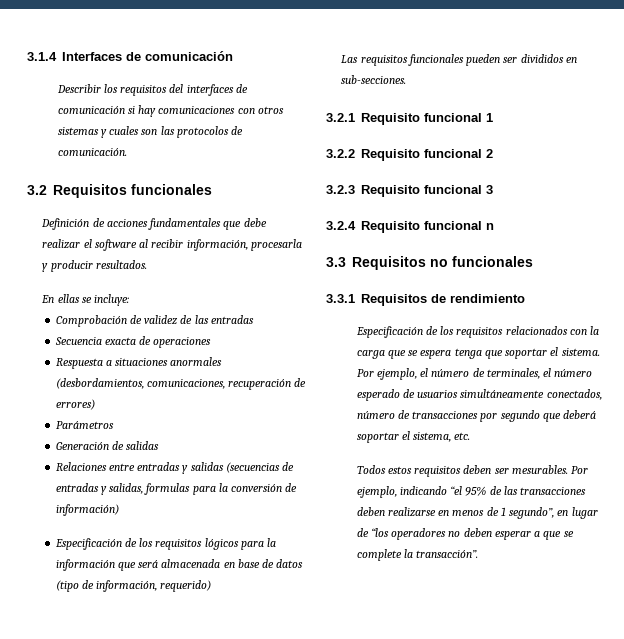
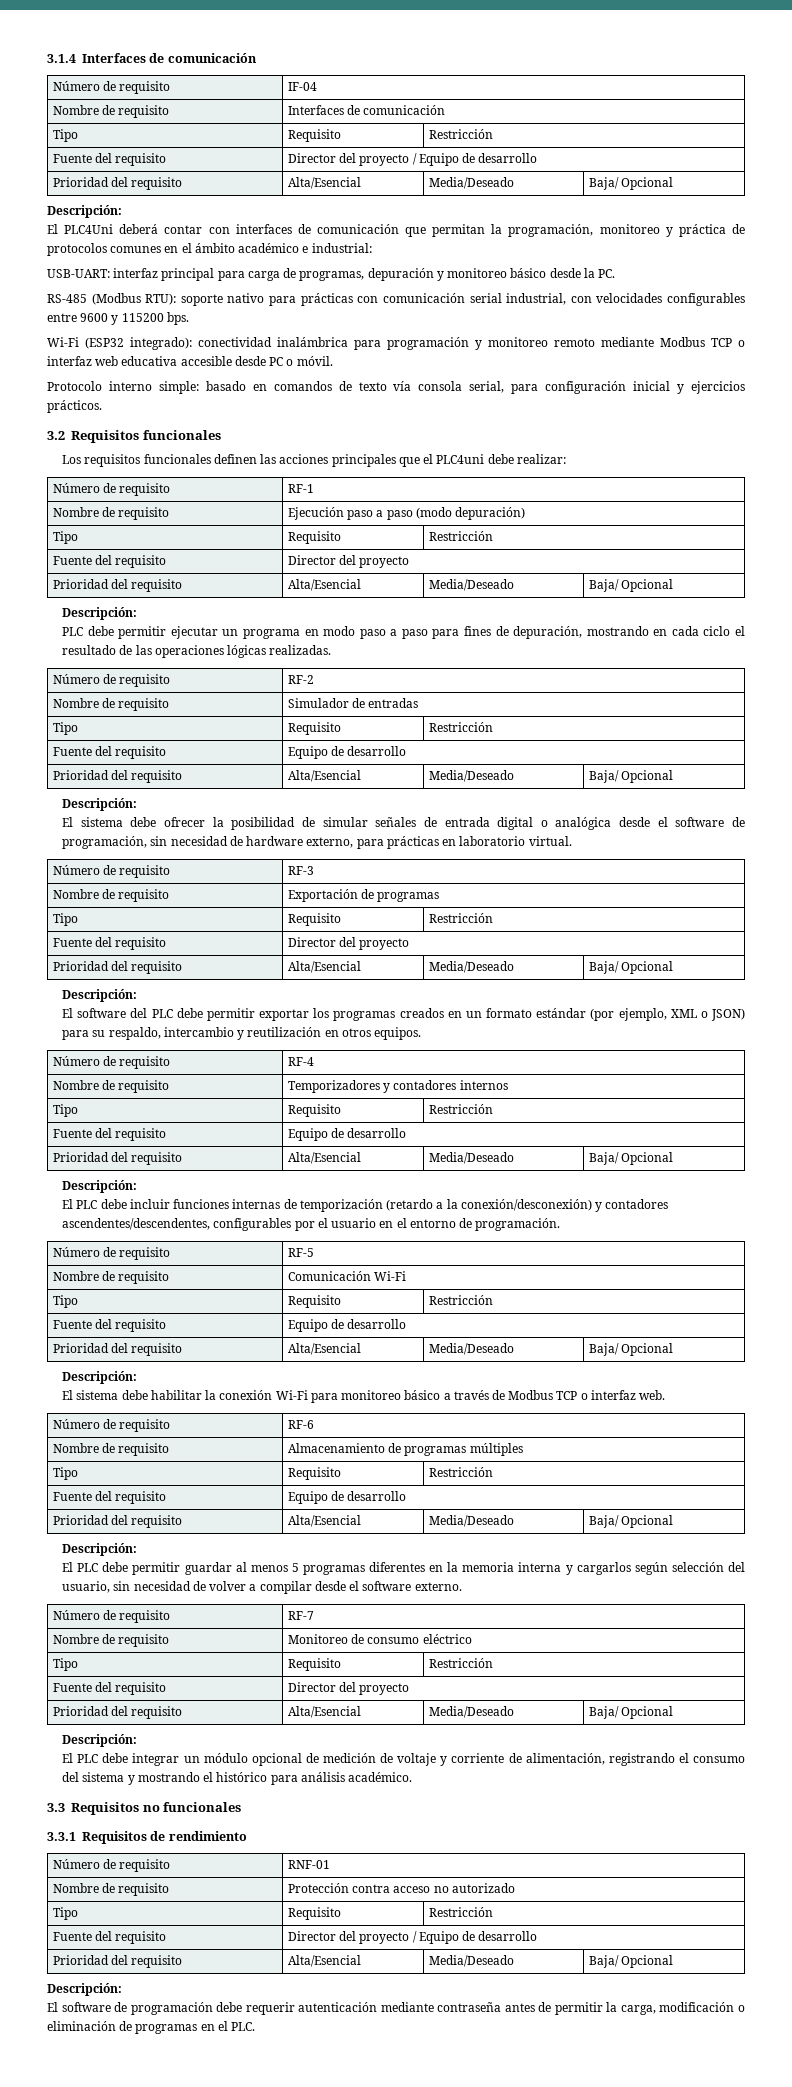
[56,84,248,96] [57,105,284,117] [57,126,244,138] [57,148,127,156] [27,184,212,198] [41,218,267,230] [42,239,302,251] [42,260,147,272] [41,294,130,306] [55,315,254,327] [54,336,212,348] [55,357,223,369] [55,378,307,390] [55,399,95,410] [55,421,114,429] [55,441,160,450] [55,462,295,474] [55,483,298,495] [55,504,119,516] [54,538,277,550] [55,559,304,571] [55,580,212,592] [341,54,577,66] [341,75,407,84] [326,113,493,125] [326,149,493,161] [326,185,493,197] [326,221,494,233] // Describir los requisitos del interfaces de comunicación si hay comunicaciones con otros sistemas y cuales son las protocolos de comunicación. // 3.2 Requisitos funcionales // Definición de acciones fundamentales que debe realizar el software al recibir información, procesarla y producir resultados. // En ellas se incluye: // Comprobación de validez de las entradas // Secuencia exacta de operaciones // Respuesta a situaciones anormales (desbordamientos, comunicaciones, recuperación de errores) // Parámetros // Generación de salidas // Relaciones entre entradas y salidas (secuencias de entradas y salidas, formulas para la conversión de información) // Especificación de los requisitos lógicos para la información que será almacenada en base de datos (tipo de información, requerido) // Las requisitos funcionales pueden ser divididos en sub-secciones. // 3.2.1 Requisito funcional 1 // 3.2.2 Requisito funcional 2 // 3.2.3 Requisito funcional 3 // 3.2.4 Requisito funcional n -> [52,81,171,94] [287,82,317,91] [52,105,170,118] [287,105,446,115] [52,129,78,142] [287,129,341,142] [428,129,493,139] [52,153,167,166] [287,153,538,166] [52,177,183,190] [287,177,361,189] [428,177,514,189] [588,177,674,190] [47,205,122,218] [47,224,745,237] [47,243,372,256] [47,268,616,281] [47,293,746,306] [47,312,189,325] [47,337,745,350] [47,356,333,366] [47,381,745,394] [47,400,102,413] [47,430,221,443] [62,454,566,467] [52,483,171,496] [287,484,314,493] [52,507,170,520] [287,507,526,520] [52,531,78,544] [287,531,341,544] [428,531,493,541] [52,555,167,568] [287,555,410,568] [52,579,183,592] [287,579,361,591] [428,579,514,591] [588,579,674,592] [62,607,138,620] [62,626,746,639] [62,645,332,658] [52,674,171,687] [287,675,314,684] [52,698,170,711] [287,698,419,708] [52,722,78,735] [287,722,341,735] [428,722,493,732] [52,746,167,759] [287,746,407,759] [52,770,183,783] [287,770,361,782] [428,770,514,782] [588,770,674,783] [62,798,138,811] [62,817,745,830] [62,836,572,849] [52,865,171,878] [287,866,314,875] [52,889,170,902] [287,889,440,902] [52,913,78,926] [287,913,341,926] [428,913,493,923] [52,937,167,950] [287,937,410,950] [52,961,183,974] [287,961,361,973] [428,961,514,973] [588,961,674,974] [62,989,138,1002] [62,1008,746,1021] [62,1027,422,1040] [52,1056,171,1069] [287,1057,314,1066] [52,1080,170,1093] [287,1080,508,1093] [52,1104,78,1117] [287,1104,341,1117] [428,1104,493,1114] [52,1128,167,1141] [287,1128,407,1141] [52,1152,183,1165] [287,1152,361,1164] [428,1152,514,1164] [588,1152,674,1165] [62,1180,138,1193] [62,1199,669,1212] [62,1218,561,1231] [52,1247,171,1260] [287,1248,314,1257] [52,1271,170,1284] [287,1271,407,1281] [52,1295,78,1308] [287,1295,341,1308] [428,1295,493,1305] [52,1319,167,1332] [287,1319,407,1332] [52,1343,183,1356] [287,1343,361,1355] [428,1343,514,1355] [588,1343,674,1356] [62,1371,138,1384] [62,1390,666,1403] [52,1419,171,1432] [287,1420,314,1429] [52,1443,170,1456] [287,1443,523,1456] [52,1467,78,1480] [287,1467,341,1480] [428,1467,493,1477] [52,1491,167,1504] [287,1491,407,1504] [52,1515,183,1528] [287,1515,361,1527] [428,1515,514,1527] [588,1515,674,1528] [62,1543,138,1556] [62,1562,746,1575] [62,1581,462,1594] [52,1610,171,1623] [287,1611,314,1620] [52,1634,170,1647] [287,1634,472,1644] [52,1658,78,1671] [287,1658,341,1671] [428,1658,493,1668] [52,1682,167,1695] [287,1682,410,1695] [52,1706,183,1719] [287,1706,361,1718] [428,1706,514,1718] [588,1706,674,1719] [62,1734,138,1747] [62,1753,745,1766] [62,1772,413,1785] // Número de requisito | IF-04 // Nombre de requisito | Interfaces de comunicación // Tipo | Requisito | Restricción // Fuente del requisito | Director del proyecto / Equipo de desarrollo // Prioridad del requisito | Alta/Esencial | Media/Deseado | Baja/ Opcional // Descripción: // El PLC4Uni deberá contar con interfaces de comunicación que permitan la programación, monitoreo y práctica de protocolos comunes en el ámbito académico e industrial: // USB-UART: interfaz principal para carga de programas, depuración y monitoreo básico desde la PC. // RS-485 (Modbus RTU): soporte nativo para prácticas con comunicación serial industrial, con velocidades configurables entre 9600 y 115200 bps. // Wi-Fi (ESP32 integrado): conectividad inalámbrica para programación y monitoreo remoto mediante Modbus TCP o interfaz web educativa accesible desde PC o móvil. // Protocolo interno simple: basado en comandos de texto vía consola serial, para configuración inicial y ejercicios prácticos. // 3.2 Requisitos funcionales // Los requisitos funcionales definen las acciones principales que el PLC4uni debe realizar: // Número de requisito | RF-1 // Nombre de requisito | Ejecución paso a paso (modo depuración) // Tipo | Requisito | Restricción // Fuente del requisito | Director del proyecto // Prioridad del requisito | Alta/Esencial | Media/Deseado | Baja/ Opcional // Descripción: // PLC debe permitir ejecutar un programa en modo paso a paso para fines de depuración, mostrando en cada ciclo el resultado de las operaciones lógicas realizadas. // Número de requisito | RF-2 // Nombre de requisito | Simulador de entradas // Tipo | Requisito | Restricción // Fuente del requisito | Equipo de desarrollo // Prioridad del requisito | Alta/Esencial | Media/Deseado | Baja/ Opcional // Descripción: // El sistema debe ofrecer la posibilidad de simular señales de entrada digital o analógica desde el software de programación, sin necesidad de hardware externo, para prácticas en laboratorio virtual. // Número de requisito | RF-3 // Nombre de requisito | Exportación de programas // Tipo | Requisito | Restricción // Fuente del requisito | Director del proyecto // Prioridad del requisito | Alta/Esencial | Media/Deseado | Baja/ Opcional // Descripción: // El software del PLC debe permitir exportar los programas creados en un formato estándar (por ejemplo, XML o JSON) para su respaldo, intercambio y reutilización en otros equipos. // Número de requisito | RF-4 // Nombre de requisito | Temporizadores y contadores internos // Tipo | Requisito | Restricción // Fuente del requisito | Equipo de desarrollo // Prioridad del requisito | Alta/Esencial | Media/Deseado | Baja/ Opcional // Descripción: // El PLC debe incluir funciones internas de temporización (retardo a la conexión/desconexión) y contadores ascendentes/descendentes, configurables por el usuario en el entorno de programación. // Número de requisito | RF-5 // Nombre de requisito | Comunicación Wi-Fi // Tipo | Requisito | Restricción // Fuente del requisito | Equipo de desarrollo // Prioridad del requisito | Alta/Esencial | Media/Deseado | Baja/ Opcional // Descripción: // El sistema debe habilitar la conexión Wi-Fi para monitoreo básico a través de Modbus TCP o interfaz web. // Número de requisito | RF-6 // Nombre de requisito | Almacenamiento de programas múltiples // Tipo | Requisito | Restricción // Fuente del requisito | Equipo de desarrollo // Prioridad del requisito | Alta/Esencial | Media/Deseado | Baja/ Opcional // Descripción: // El PLC debe permitir guardar al menos 5 programas diferentes en la memoria interna y cargarlos según selección del usuario, sin necesidad de volver a compilar desde el software externo. // Número de requisito | RF-7 // Nombre de requisito | Monitoreo de consumo eléctrico // Tipo | Requisito | Restricción // Fuente del requisito | Director del proyecto // Prioridad del requisito | Alta/Esencial | Media/Deseado | Baja/ Opcional // Descripción: // El PLC debe integrar un módulo opcional de medición de voltaje y corriente de alimentación, registrando el consumo del sistema y mostrando el histórico para análisis académico.
[355,326,600,338] [356,347,600,359] [356,368,593,380] [356,389,602,401] [356,410,597,422] [356,431,471,443] [356,465,589,477] [356,486,587,498] [356,507,598,519] [356,528,574,540] [356,549,479,561] // Especificación de los requisitos relacionados con la carga que se espera tenga que soportar el sistema. Por ejemplo, el número de terminales, el número esperado de usuarios simultáneamente conectados, número de transacciones por segundo que deberá soportar el sistema, etc. // Todos estos requisitos deben ser mesurables. Por ejemplo, indicando “el 95% de las transacciones deben realizarse en menos de 1 segundo”, en lugar de “los operadores no deben esperar a que se complete la transacción”. -> [52,1859,171,1872] [287,1860,330,1869] [52,1883,170,1896] [287,1883,515,1893] [52,1907,78,1920] [287,1907,341,1920] [428,1907,493,1917] [52,1931,167,1944] [287,1931,538,1944] [52,1955,183,1968] [287,1955,361,1967] [428,1955,514,1967] [588,1955,674,1968] [47,1983,122,1996] [47,2002,745,2015] [47,2021,256,2034] // Número de requisito | RNF-01 // Nombre de requisito | Protección contra acceso no autorizado // Tipo | Requisito | Restricción // Fuente del requisito | Director del proyecto / Equipo de desarrollo // Prioridad del requisito | Alta/Esencial | Media/Deseado | Baja/ Opcional // Descripción: // El software de programación debe requerir autenticación mediante contraseña antes de permitir la carga, modificación o eliminación de programas en el PLC.

